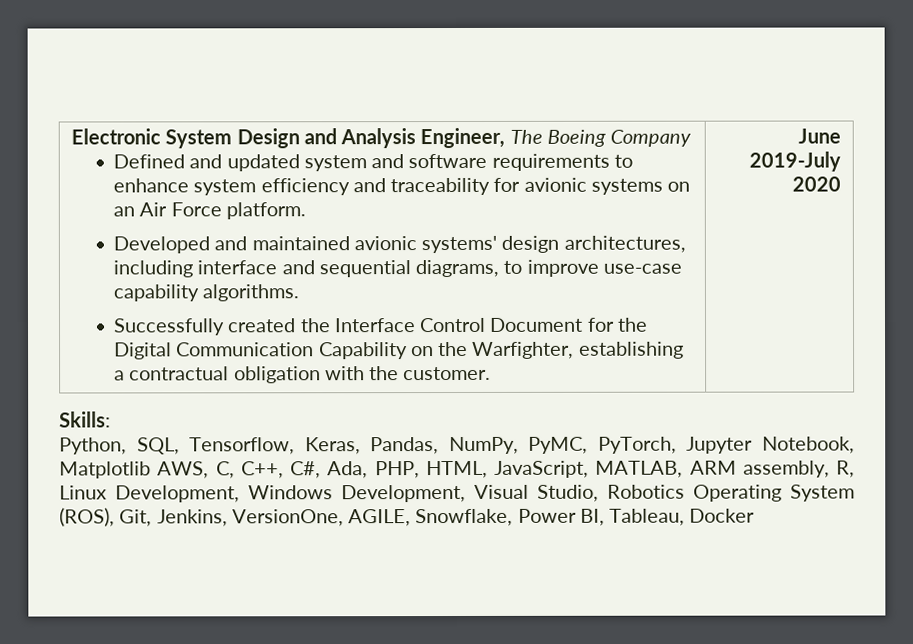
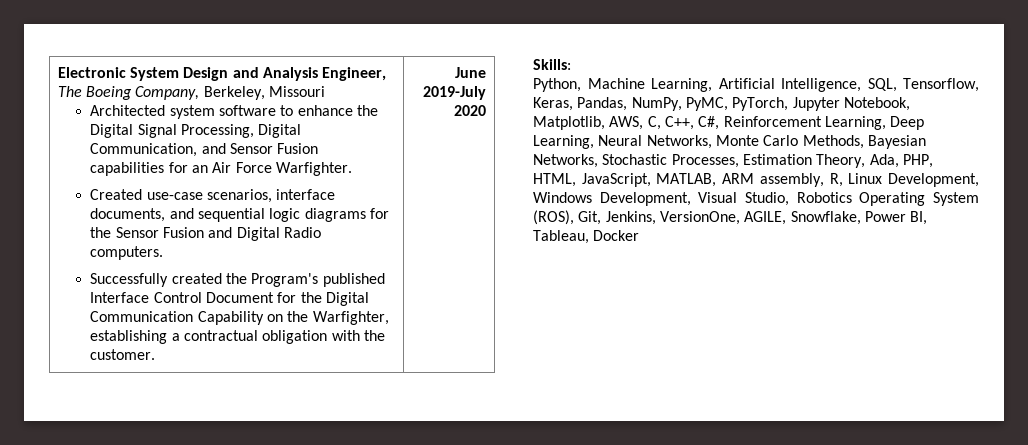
[610,129,692,147] [113,153,633,172] [113,177,691,196] [113,202,306,220] [113,235,686,254] [113,259,682,278] [113,284,300,302] Company // Defined and updated system and software requirements to enhance system efficiency and traceability for avionic systems on an Air Force platform. // Developed and maintained avionic systems' design architectures, including interface and sequential diagrams, to improve use-case capability algorithms. -> [135,86,325,100] [90,105,378,119] [90,124,302,138] [90,143,319,157] [90,162,352,176] [90,189,336,203] [90,208,389,222] [90,227,321,241] [90,246,164,260] Company, Berkeley, Missouri // Architected system software to enhance the Digital Signal Processing, Digital Communication, and Sensor Fusion capabilities for an Air Force Warfighter. // Created use-case scenarios, interface documents, and sequential logic diagrams for the Sensor Fusion and Digital Radio computers.
(331, 325) none -> [251,273,385,287] Program's published
(127, 446) none -> [587,78,861,92] Machine Learning, Artificial Intelligence,
[59,461,151,479] Matplotlib -> [533,116,605,130] Matplotlib,
(321, 470) none -> [723,116,925,130] [533,135,926,149] [533,154,866,168] Reinforcement Learning, Deep Learning, Neural Networks, Monte Carlo Methods, Bayesian Networks, Stochastic Processes, Estimation Theory,

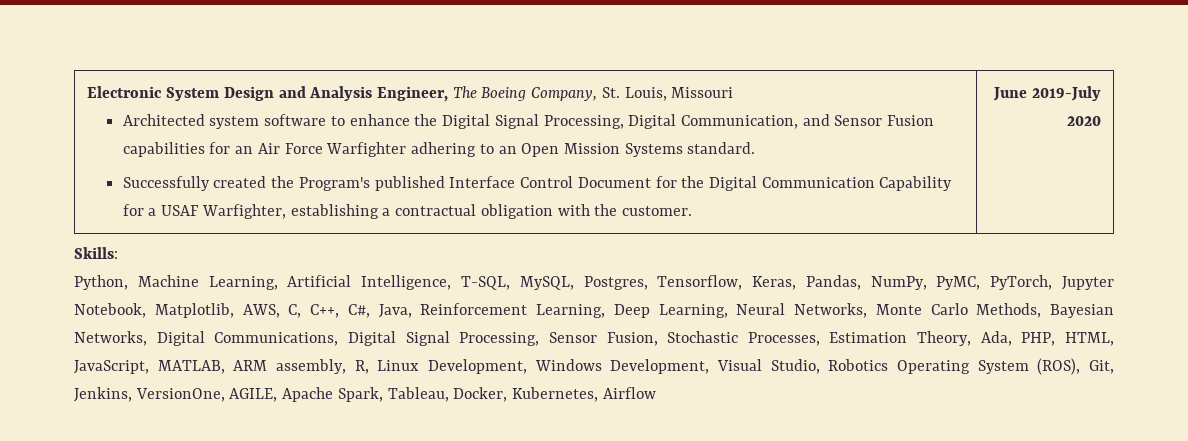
[203,86,265,100] Berkeley, -> [601,87,667,101] St. Louis,
[275,162,352,176] [90,189,336,203] [90,208,389,222] [90,227,321,241] [90,246,164,260] Warfighter. // Created use-case scenarios, interface documents, and sequential logic diagrams for the Sensor Fusion and Digital Radio computers. -> [326,142,756,157] Warfighter adhering to an Open Mission Systems standard.
[266,311,309,322] on the -> [122,204,200,216] for a USAF
[867,78,897,92] SQL, -> [460,276,648,290] T-SQL, MySQL, Postgres,
(720, 123) none -> [378,304,412,318] Java,
(598, 161) none -> [156,331,658,346] Digital Communications, Digital Signal Processing, Sensor Fusion,
[790,211,928,225] [533,230,640,244] Snowflake, Power BI, Tableau, Docker -> [282,387,656,402] Apache Spark, Tableau, Docker, Kubernetes, Airflow

